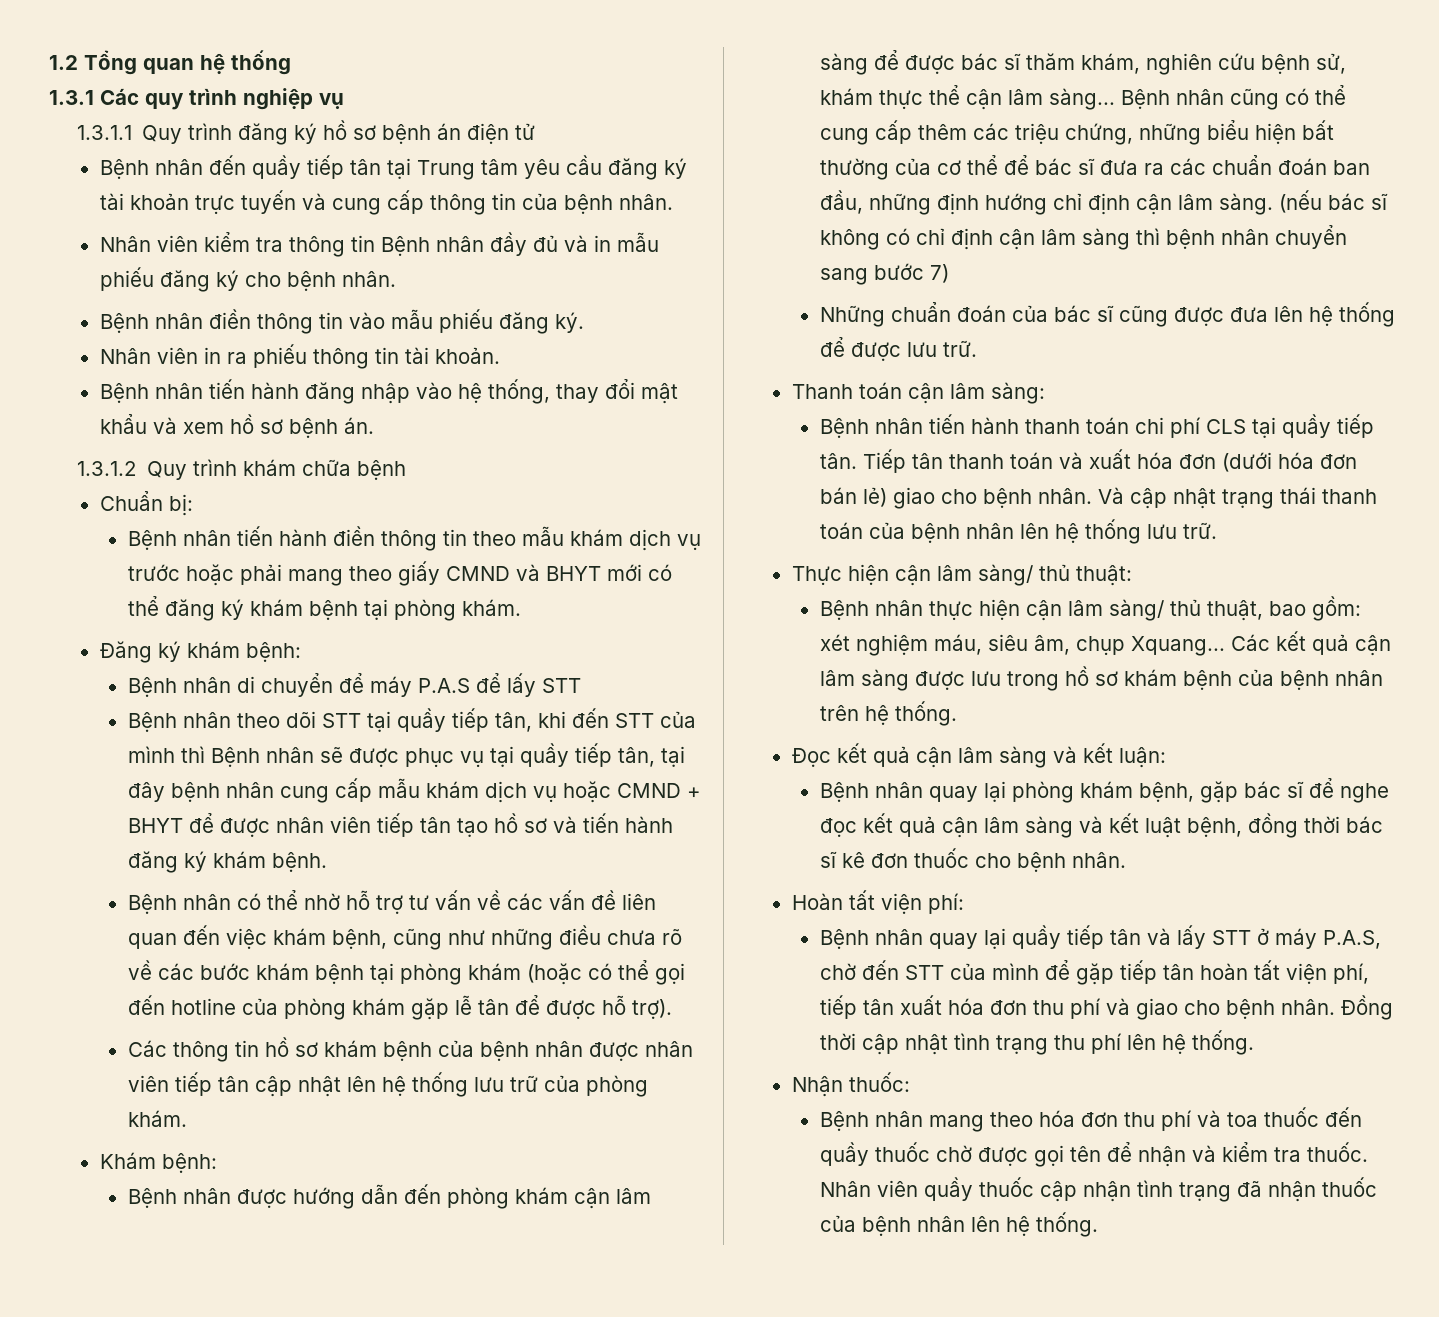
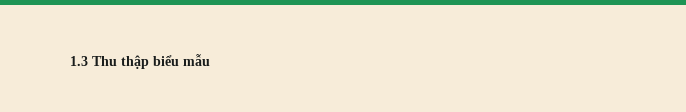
[49,50,291,75] [49,88,344,110] [77,120,536,145] [99,155,687,180] [99,190,673,215] [99,232,659,257] [99,267,396,292] [99,309,584,334] [99,344,500,369] [99,379,678,404] [99,414,374,438] [77,459,407,480] [99,491,193,516] [127,526,701,551] [127,561,672,586] [127,596,521,621] [99,641,301,663] [127,673,581,697] [127,708,696,732] [127,743,685,768] [127,778,701,803] [127,813,673,837] [127,851,327,873] [127,890,656,914] [127,925,682,950] [127,960,685,985] [127,995,672,1020] [127,1037,693,1062] [127,1072,648,1097] [127,1110,187,1127] [99,1152,217,1173] [127,1184,651,1209] [819,50,1346,75] [819,85,1346,110] [819,120,1334,145] [819,155,1370,180] [819,190,1388,215] [819,225,1347,250] [819,263,949,285] [819,302,1395,327] [819,337,977,361] [791,382,1045,404] [819,414,1374,438] [819,449,1357,473] [819,487,1377,509] [819,519,1217,544] [791,564,1132,586] [819,596,1361,621] [819,631,1391,656] [819,666,1383,691] [819,701,957,726] [791,743,1166,768] [819,778,1389,803] [819,813,1383,838] [819,848,1126,872] [791,890,964,914] [819,925,1381,949] [819,960,1369,985] [819,995,1393,1020] [819,1030,1254,1055] [791,1072,910,1097] [819,1107,1362,1132] [819,1142,1368,1167] [819,1177,1377,1202] [819,1212,1098,1237] 1.2 Tổng quan hệ thống // 1.3.1 Các quy trình nghiệp vụ // 1.3.1.1 Quy trình đăng ký hồ sơ bệnh án điện tử // Bệnh nhân đến quầy tiếp tân tại Trung tâm yêu cầu đăng ký tài khoản trực tuyến và cung cấp thông tin của bệnh nhân. // Nhân viên kiểm tra thông tin Bệnh nhân đầy đủ và in mẫu phiếu đăng ký cho bệnh nhân. // Bệnh nhân điền thông tin vào mẫu phiếu đăng ký. // Nhân viên in ra phiếu thông tin tài khoản. // Bệnh nhân tiến hành đăng nhập vào hệ thống, thay đổi mật khẩu và xem hồ sơ bệnh án. // 1.3.1.2 Quy trình khám chữa bệnh // Chuẩn bị: // Bệnh nhân tiến hành điền thông tin theo mẫu khám dịch vụ trước hoặc phải mang theo giấy CMND và BHYT mới có thể đăng ký khám bệnh tại phòng khám. // Đăng ký khám bệnh: // Bệnh nhân di chuyển để máy P.A.S để lấy STT // Bệnh nhân theo dõi STT tại quầy tiếp tân, khi đến STT của mình thì Bệnh nhân sẽ được phục vụ tại quầy tiếp tân, tại đây bệnh nhân cung cấp mẫu khám dịch vụ hoặc CMND + BHYT để được nhân viên tiếp tân tạo hồ sơ và tiến hành đăng ký khám bệnh. // Bệnh nhân có thể nhờ hỗ trợ tư vấn về các vấn đề liên quan đến việc khám bệnh, cũng như những điều chưa rõ về các bước khám bệnh tại phòng khám (hoặc có thể gọi đến hotline của phòng khám gặp lễ tân để được hỗ trợ). // Các thông tin hồ sơ khám bệnh của bệnh nhân được nhân viên tiếp tân cập nhật lên hệ thống lưu trữ của phòng khám. // Khám bệnh: // Bệnh nhân được hướng dẫn đến phòng khám cận lâm sàng để được bác sĩ thăm khám, nghiên cứu bệnh sử, khám thực thể cận lâm sàng... Bệnh nhân cũng có thể cung cấp thêm các triệu chứng, những biểu hiện bất thường của cơ thể để bác sĩ đưa ra các chuẩn đoán ban đầu, những định hướng chỉ định cận lâm sàng. (nếu bác sĩ không có chỉ định cận lâm sàng thì bệnh nhân chuyển sang bước 7) // Những chuẩn đoán của bác sĩ cũng được đưa lên hệ thống để được lưu trữ. // Thanh toán cận lâm sàng: // Bệnh nhân tiến hành thanh toán chi phí CLS tại quầy tiếp tân. Tiếp tân thanh toán và xuất hóa đơn (dưới hóa đơn bán lẻ) giao cho bệnh nhân. Và cập nhật trạng thái thanh toán của bệnh nhân lên hệ thống lưu trữ. // Thực hiện cận lâm sàng/ thủ thuật: // Bệnh nhân thực hiện cận lâm sàng/ thủ thuật, bao gồm: xét nghiệm máu, siêu âm, chụp Xquang... Các kết quả cận lâm sàng được lưu trong hồ sơ khám bệnh của bệnh nhân trên hệ thống. // Đọc kết quả cận lâm sàng và kết luận: // Bệnh nhân quay lại phòng khám bệnh, gặp bác sĩ để nghe đọc kết quả cận lâm sàng và kết luật bệnh, đồng thời bác sĩ kê đơn thuốc cho bệnh nhân. // Hoàn tất viện phí: // Bệnh nhân quay lại quầy tiếp tân và lấy STT ở máy P.A.S, chờ đến STT của mình để gặp tiếp tân hoàn tất viện phí, tiếp tân xuất hóa đơn thu phí và giao cho bệnh nhân. Đồng thời cập nhật tình trạng thu phí lên hệ thống. // Nhận thuốc: // Bệnh nhân mang theo hóa đơn thu phí và toa thuốc đến quầy thuốc chờ được gọi tên để nhận và kiểm tra thuốc. Nhân viên quầy thuốc cập nhận tình trạng đã nhận thuốc của bệnh nhân lên hệ thống. -> [70,54,210,69] 1.3 Thu thập biểu mẫu

